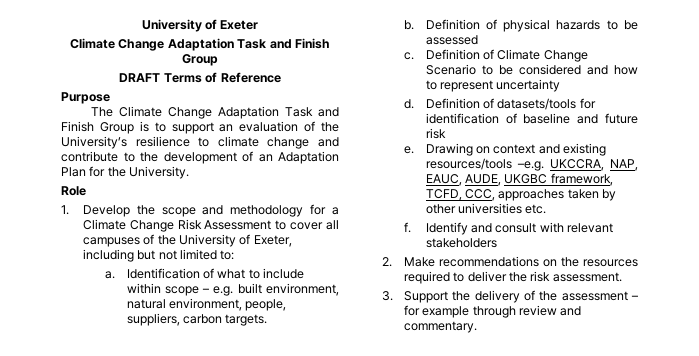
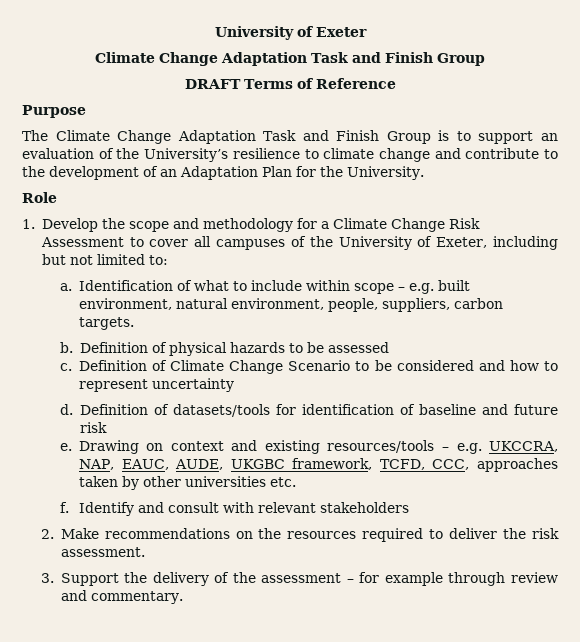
[516,161,544,171] –e.g. -> [441,443,482,454] – e.g.

